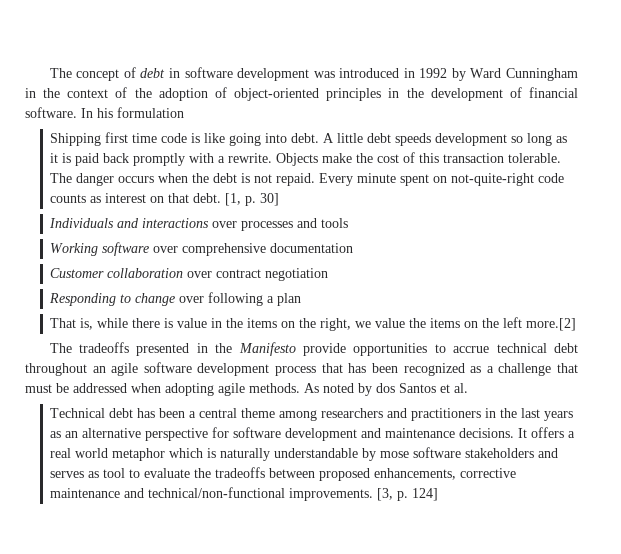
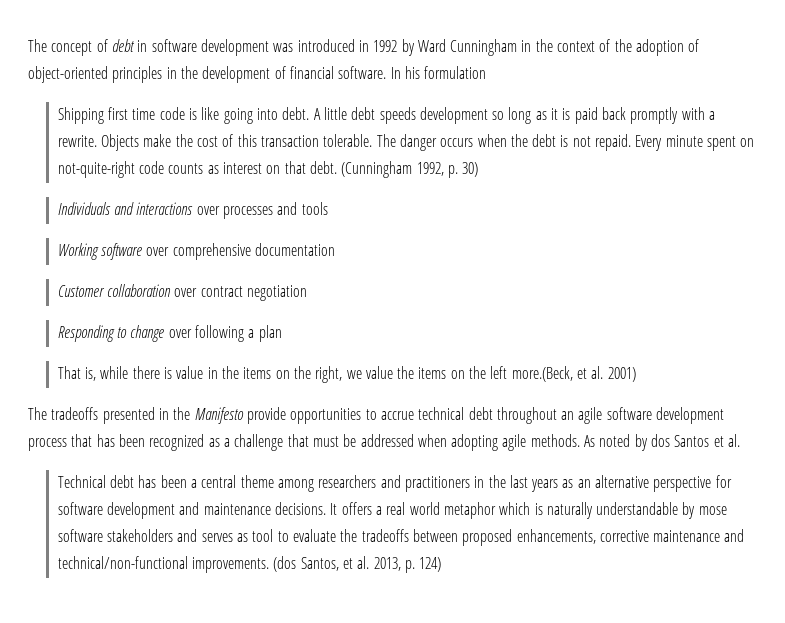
[225,193,280,206] [1, p. 30] -> [341,161,479,178] (Cunningham 1992, p. 30)
[526,318,577,331] more.[2] -> [511,366,636,382] more.(Beck, et al. 2001)
[377,488,439,501] [3, p. 124] -> [273,556,442,573] (dos Santos, et al. 2013, p. 124)

